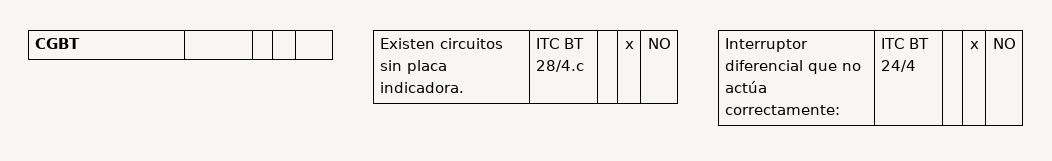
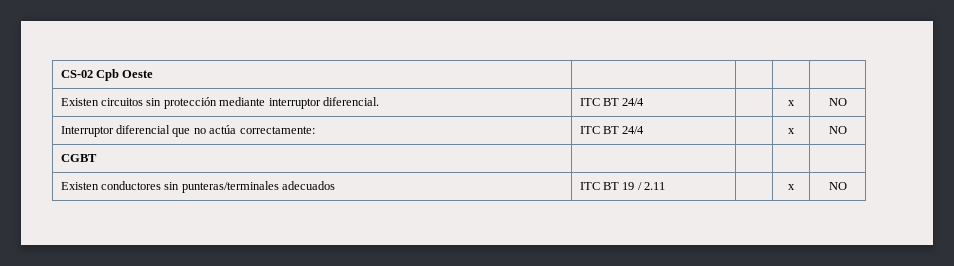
[34,38,80,49] CGBT -> [60,69,154,81] CS-02 Cpb Oeste
[406,60,447,74] [379,82,464,93] [535,38,584,49] [535,60,584,72] placa indicadora. | ITC BT 28/4.c -> [163,97,379,109] [579,98,645,106] protección mediante interruptor diferencial. | ITC BT 24/4
(1016, 43) none -> [60,154,97,162] [60,181,336,193] [579,182,666,190] [788,184,795,190] [828,182,847,190] // CGBT | | | | // Existen conductores sin punteras/terminales adecuados | ITC BT 19 / 2.11 | | x | NO

